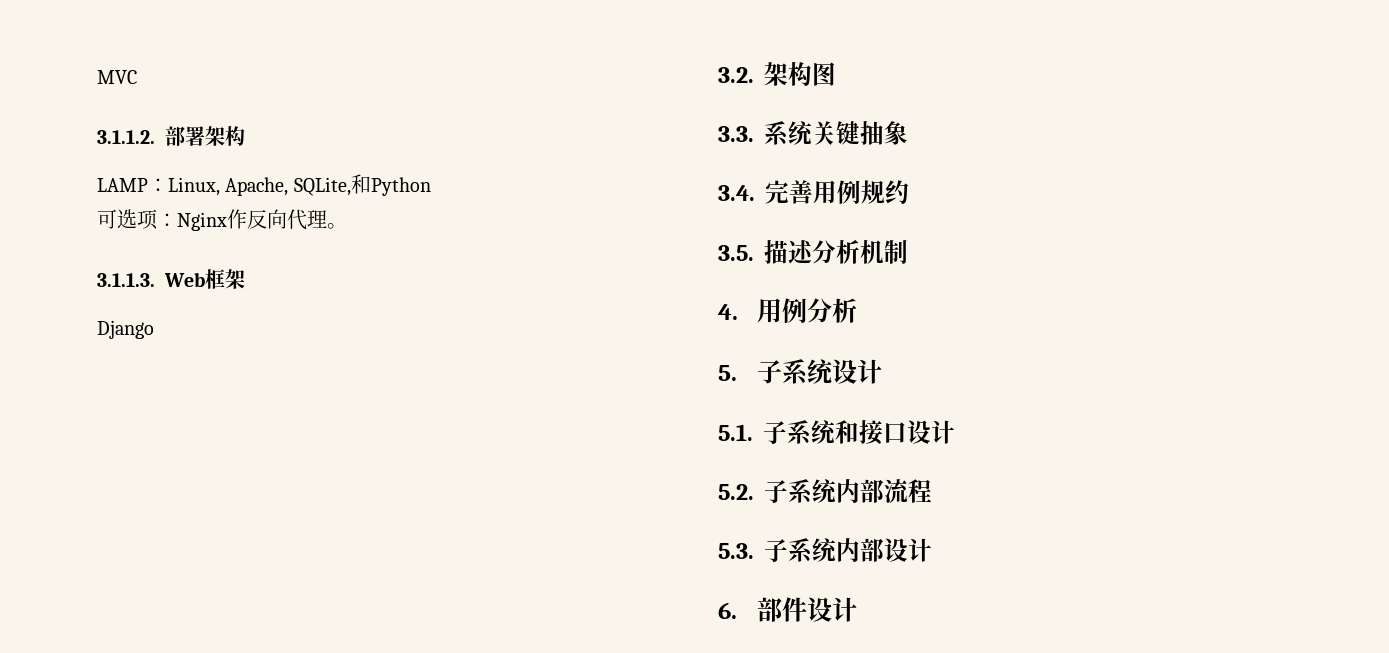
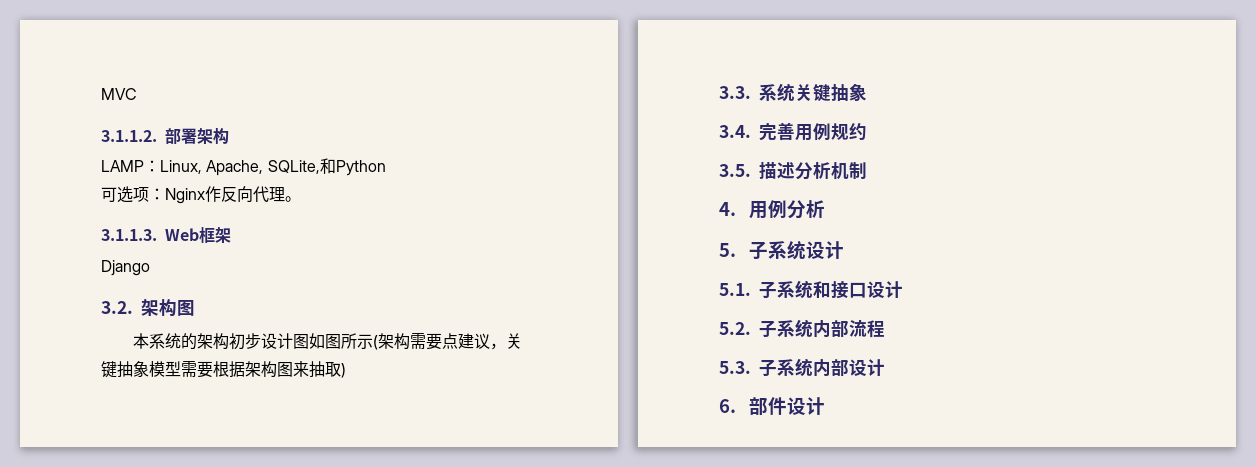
(836, 74) none -> [132,333,522,350] [101,361,346,378] // 本系统的架构初步设计图如图所示(架构需要点建议，关键抽象模型需要根据架构图来抽取)

